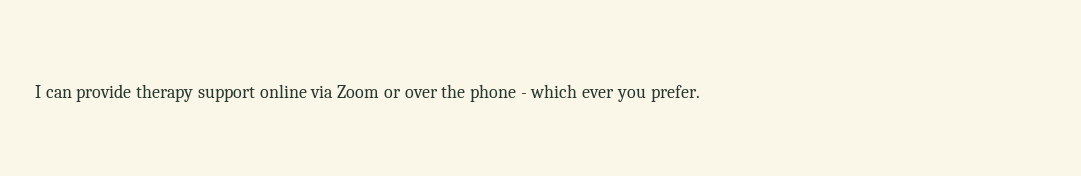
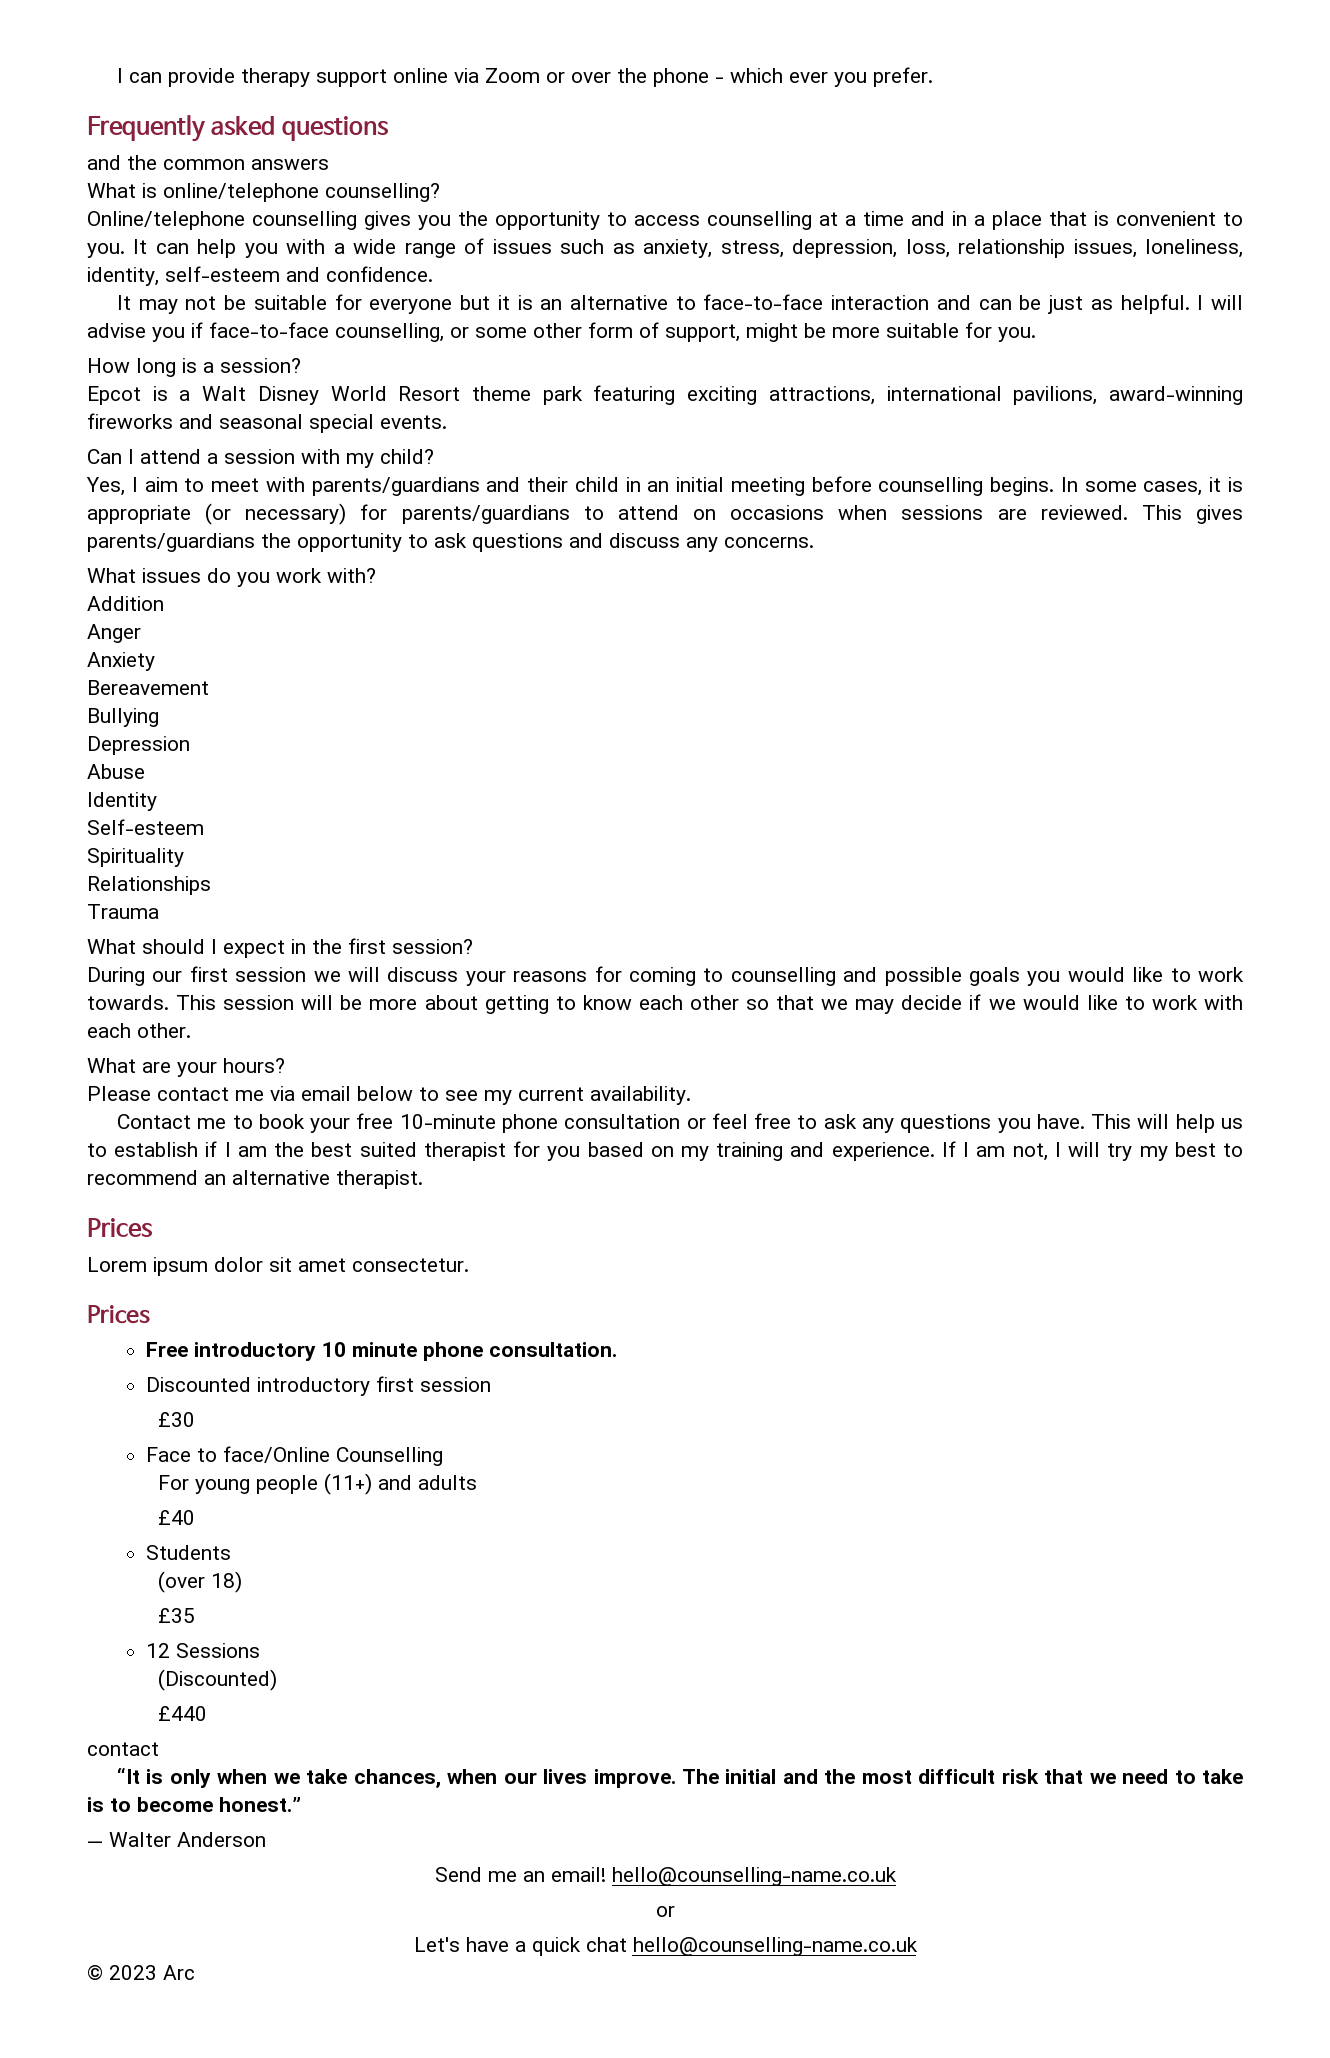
(700, 93) none -> [87,115,389,142] [87,155,329,170] [87,183,440,202] [87,211,1243,230] [87,238,1243,258] [87,266,433,286] [116,294,1244,314] [87,322,1036,342] [87,358,301,377] [87,385,1243,405] [87,413,447,433] [87,449,434,468] [86,476,1244,496] [87,503,1243,525] [87,533,814,552] [87,568,376,587] [87,596,164,611] [87,624,141,643] [87,652,155,671] [87,680,209,695] [87,708,159,727] [87,736,190,755] [87,764,145,779] [87,792,157,811] [87,819,204,835] [87,848,184,867] [87,876,211,895] [87,904,159,919] [87,938,473,958] [87,966,1244,986] [87,994,1244,1014] [87,1023,191,1038] [87,1058,285,1077] [87,1086,691,1105] [116,1113,1244,1133] [87,1141,1244,1161] [87,1170,423,1189] [87,1218,153,1238] [87,1257,469,1276] [87,1305,150,1324] [145,1342,617,1361] [145,1376,491,1396] [157,1412,195,1427] [145,1446,443,1466] [157,1473,477,1495] [157,1510,195,1525] [145,1545,231,1560] [157,1571,242,1593] [157,1608,195,1623] [145,1643,260,1658] [157,1669,277,1691] [157,1706,207,1721] [87,1742,159,1756] [116,1767,1244,1788] [87,1797,301,1812] [87,1832,266,1847] [434,1867,897,1886] [655,1906,675,1917] [413,1937,918,1956] [87,1965,195,1980] // Frequently asked questions // and the common answers // What is online/telephone counselling? // Online/telephone counselling gives you the opportunity to access counselling at a time and in a place that is convenient to you. It can help you with a wide range of issues such as anxiety, stress, depression, loss, relationship issues, loneliness, identity, self-esteem and confidence. // It may not be suitable for everyone but it is an alternative to face-to-face interaction and can be just as helpful. I will advise you if face-to-face counselling, or some other form of support, might be more suitable for you. // How long is a session? // Epcot is a Walt Disney World Resort theme park featuring exciting attractions, international pavilions, award-winning fireworks and seasonal special events. // Can I attend a session with my child? // Yes, I aim to meet with parents/guardians and their child in an initial meeting before counselling begins. In some cases, it is appropriate (or necessary) for parents/guardians to attend on occasions when sessions are reviewed. This gives parents/guardians the opportunity to ask questions and discuss any concerns. // What issues do you work with? // Addition // Anger // Anxiety // Bereavement // Bullying // Depression // Abuse // Identity // Self-esteem // Spirituality // Relationships // Trauma // What should I expect in the first session? // During our first session we will discuss your reasons for coming to counselling and possible goals you would like to work towards. This session will be more about getting to know each other so that we may decide if we would like to work with each other. // What are your hours? // Please contact me via email below to see my current availability. // Contact me to book your free 10-minute phone consultation or feel free to ask any questions you have. This will help us to establish if I am the best suited therapist for you based on my training and experience. If I am not, I will try my best to recommend an alternative therapist. // Prices // Lorem ipsum dolor sit amet consectetur. // Prices // Free introductory 10 minute phone consultation. // Discounted introductory first session // £30 // Face to face/Online Counselling // For young people (11+) and adults // £40 // Students // (over 18) // £35 // 12 Sessions // (Discounted) // £440 // contact // “It is only when we take chances, when our lives improve. The initial and the most difficult risk that we need to take is to become honest.” // — Walter Anderson // Send me an email! hello@counselling-name.co.uk // or // Let's have a quick chat hello@counselling-name.co.uk // © 2023 Arc

